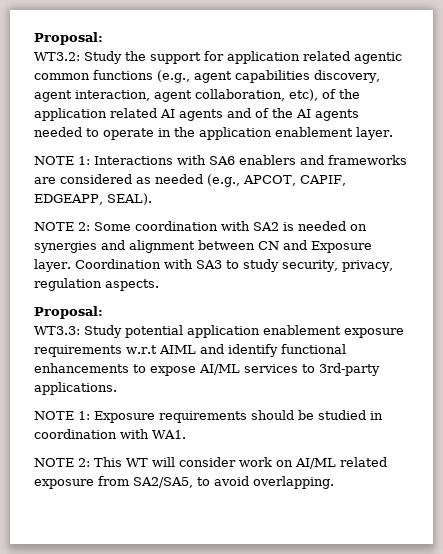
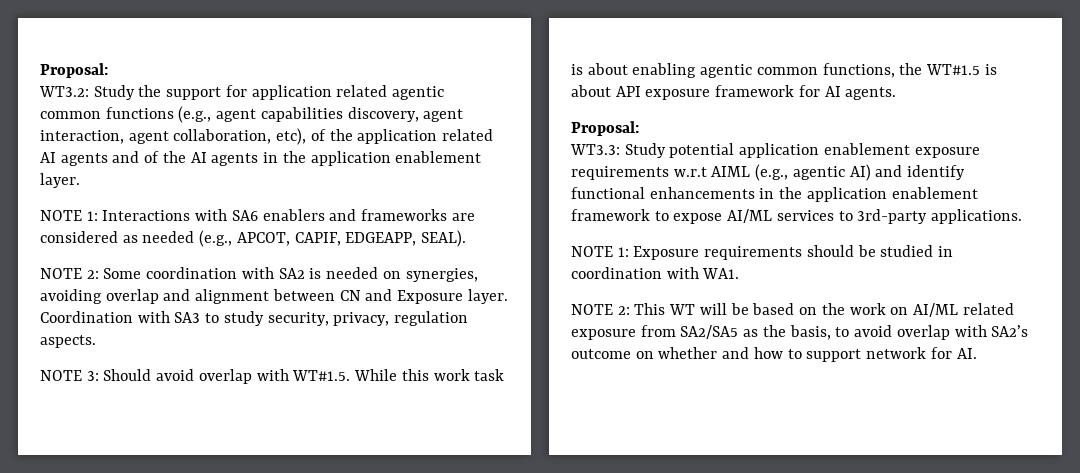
[34,127,154,140] needed to operate -> (259, 159) none
[34,241,97,253] synergies -> [405,268,478,282] [40,289,159,304] synergies, avoiding overlap
(159, 285) none -> [40,369,505,384] [571,63,997,78] [571,85,897,100] // NOTE 3: Should avoid overlap with WT#1.5. While this work task is about enabling agentic common functions, the WT#1.5 is about API exposure framework for AI agents.
(196, 349) none -> [755,164,871,181] (e.g., agentic AI)
(129, 368) none -> [759,187,978,202] [571,209,650,221] in the application enablement framework
[179,457,236,467] consider -> [730,303,845,315] be based on the
[133,476,334,489] SA2/SA5, to avoid overlapping. -> [680,325,1029,340] [571,347,977,362] SA2/SA5 as the basis, to avoid overlap with SA2’s outcome on whether and how to support network for AI.

